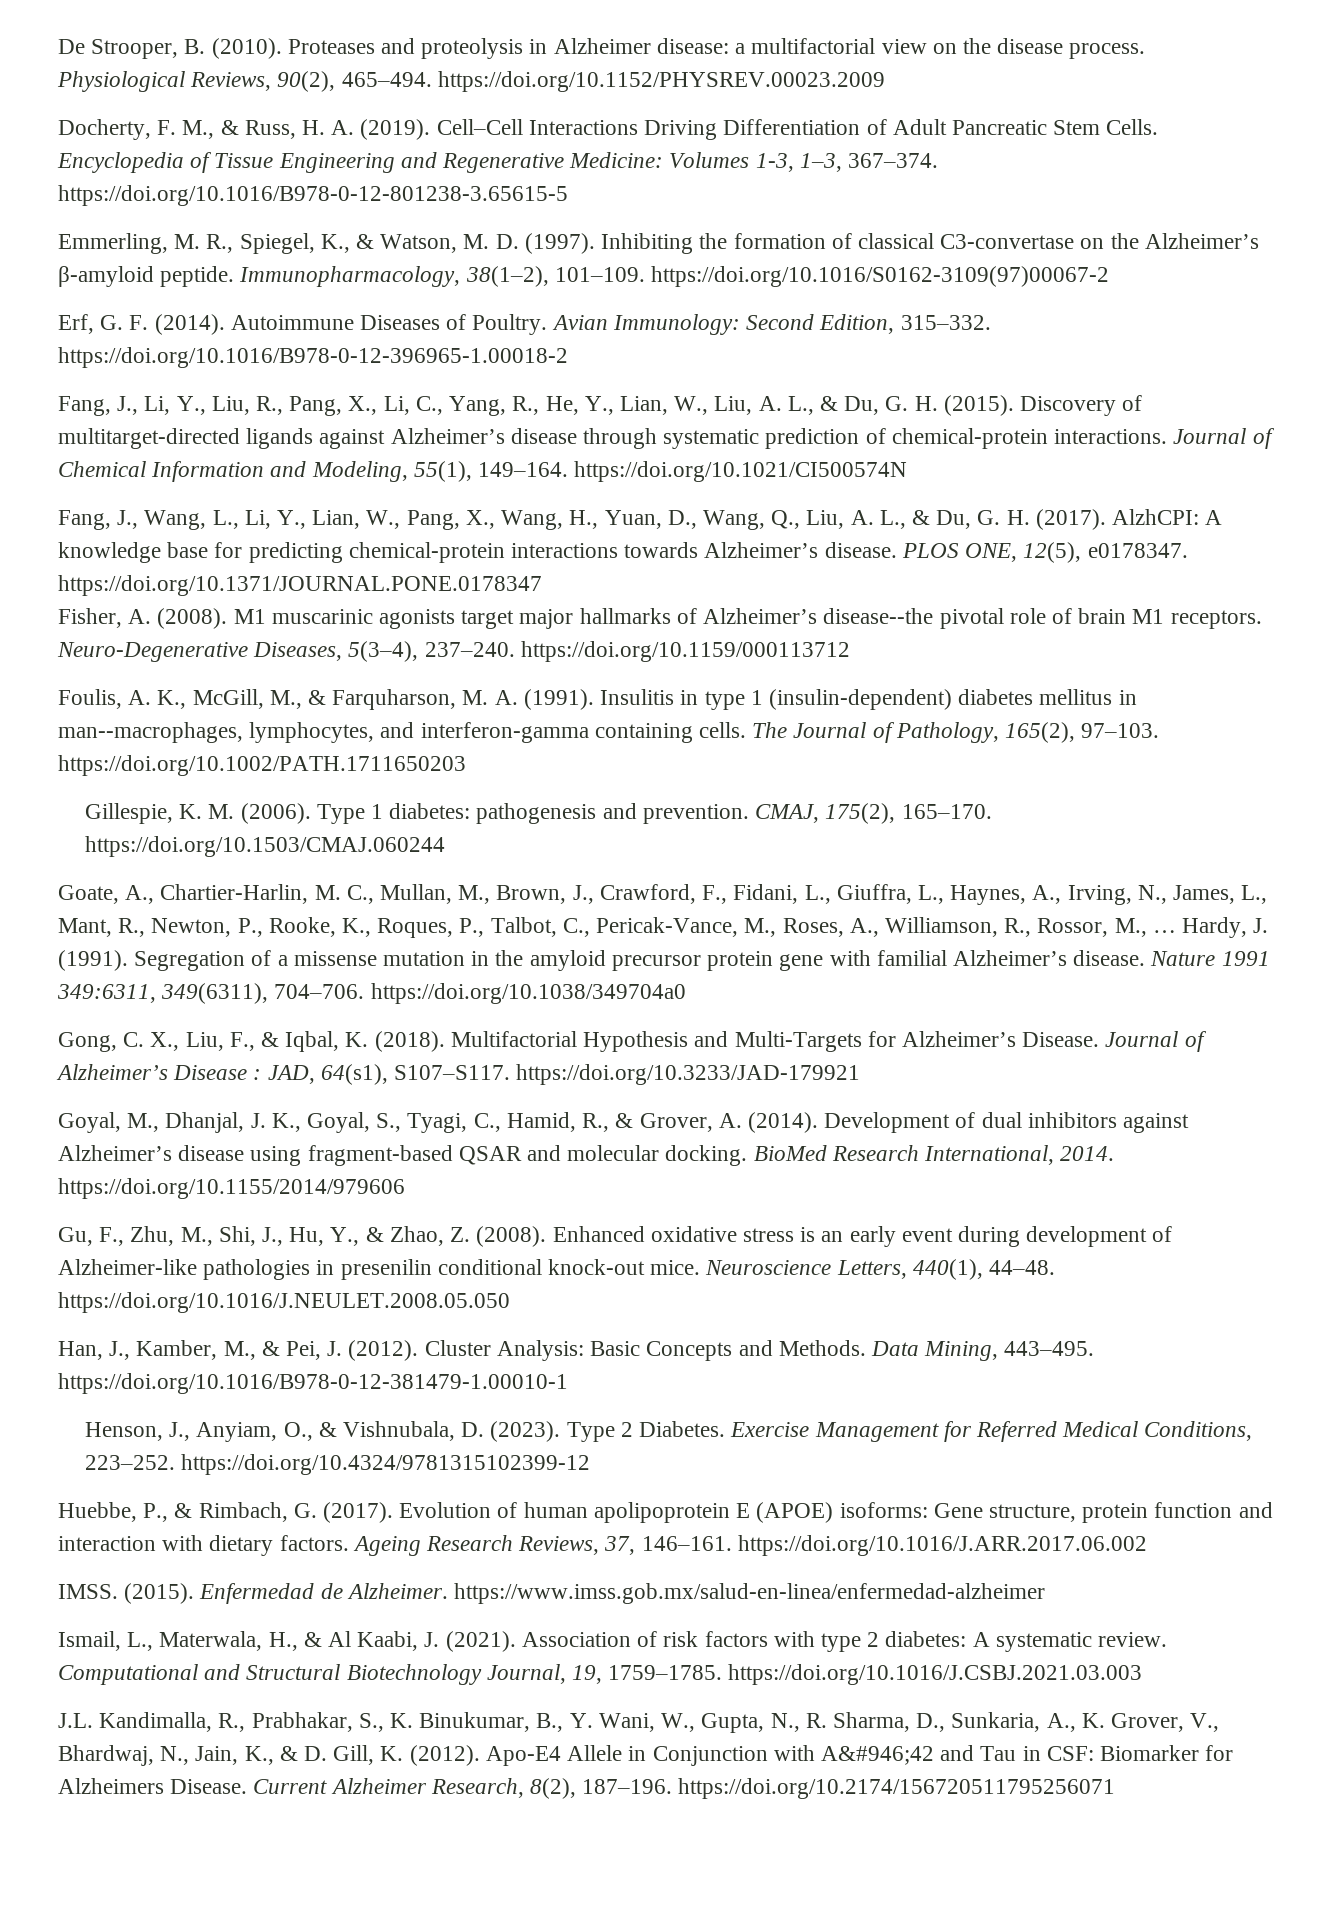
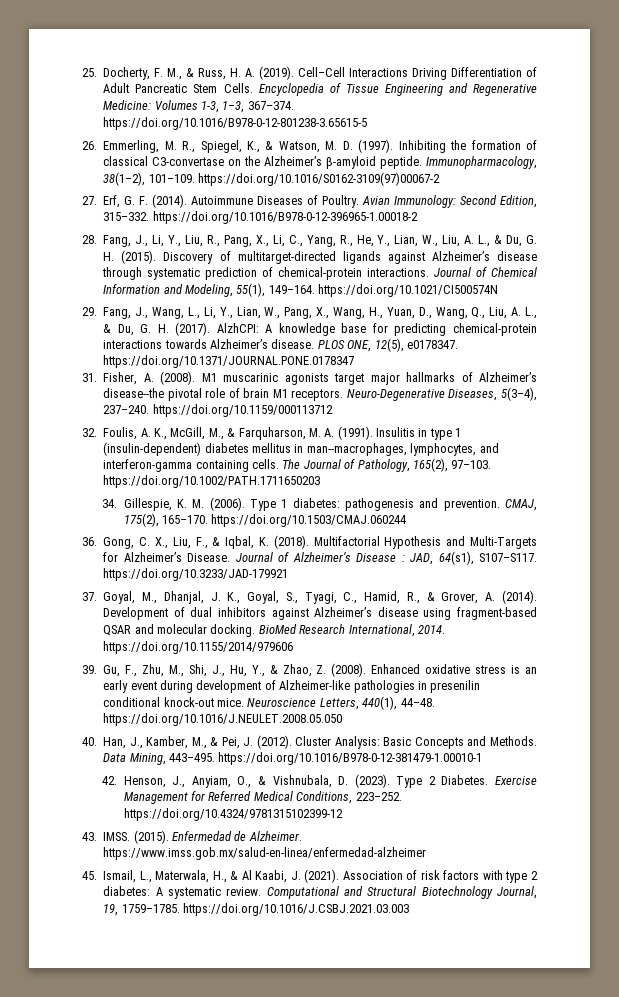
[58,38,1146,59] [57,71,885,92] De Strooper, B. (2010). Proteases and proteolysis in Alzheimer disease: a multifactorial view on the disease process. Physiological Reviews, 90(2), 465–494. https://doi.org/10.1152/PHYSREV.00023.2009 // -> [82,68,97,77] 25.
(568, 195) none -> [82,141,97,150] 26.
(1110, 276) none -> [82,196,97,205] 27.
(568, 357) none -> [82,235,97,244] 28.
(908, 471) none -> [82,307,97,316] 29.
(542, 585) none -> [82,373,97,382] 31.
(850, 651) none -> [82,428,97,437] 32.
(466, 765) none -> [102,499,118,508] 34.
[58,884,1268,905] [58,917,1269,938] [58,950,1270,971] [57,983,686,1004] Goate, A., Chartier-Harlin, M. C., Mullan, M., Brown, J., Crawford, F., Fidani, L., Giuffra, L., Haynes, A., Irving, N., James, L., Mant, R., Newton, P., Rooke, K., Roques, P., Talbot, C., Pericak-Vance, M., Roses, A., Williamson, R., Rossor, M., … Hardy, J. (1991). Segregation of a missense mutation in the amyloid precursor protein gene with familial Alzheimer’s disease. Nature 1991 349:6311, 349(6311), 704–706. https://doi.org/10.1038/349704a0 // -> [82,537,97,546] 36.
(861, 1074) none -> [82,592,97,601] 37.
(405, 1188) none -> [82,665,97,674] 39.
(510, 1302) none -> [82,737,97,746] 40.
(568, 1383) none -> [102,776,118,785] 42.
[58,1502,1273,1523] [58,1535,1147,1556] Huebbe, P., & Rimbach, G. (2017). Evolution of human apolipoprotein E (APOE) isoforms: Gene structure, protein function and interaction with dietary factors. Ageing Research Reviews, 37, 146–161. https://doi.org/10.1016/J.ARR.2017.06.002 // -> [82,832,97,841] 43.
(1046, 1593) none -> [82,871,97,880] 45.
[58,1712,1220,1733] [58,1745,1234,1766] [58,1778,1116,1799] // J.L. Kandimalla, R., Prabhakar, S., K. Binukumar, B., Y. Wani, W., Gupta, N., R. Sharma, D., Sunkaria, A., K. Grover, V., Bhardwaj, N., Jain, K., & D. Gill, K. (2012). Apo-E4 Allele in Conjunction with A&#946;42 and Tau in CSF: Biomarker for Alzheimers Disease. Current Alzheimer Research, 8(2), 187–196. https://doi.org/10.2174/156720511795256071 -> (409, 909) none

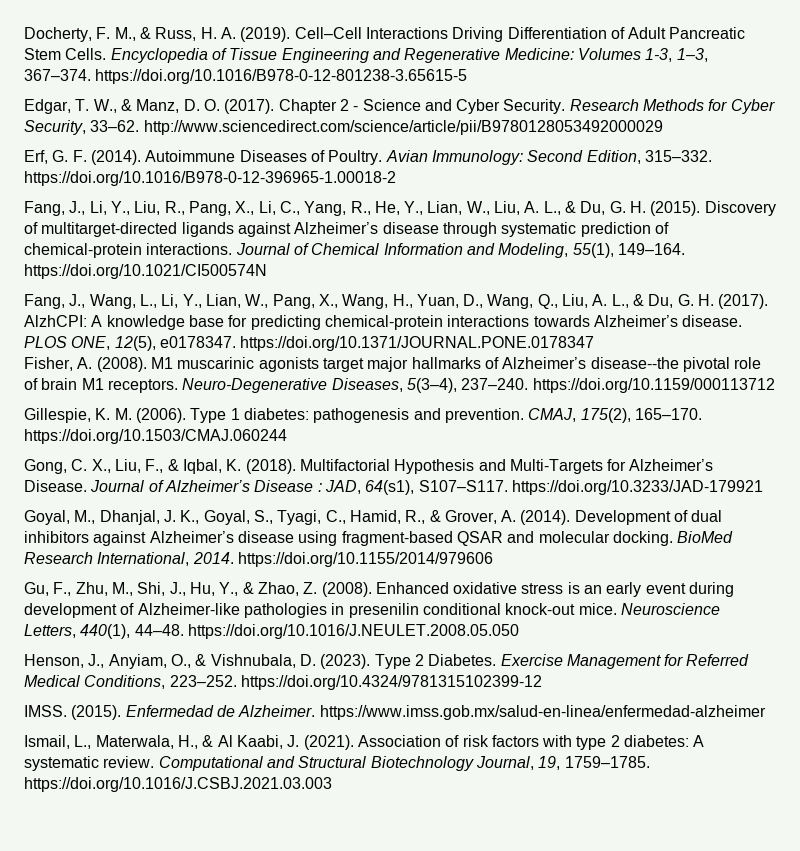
[82,68,97,77] 25. -> (24, 34) none
[82,139,537,153] [103,156,537,169] [103,172,440,186] [82,196,97,205] 26. Emmerling, M. R., Spiegel, K., & Watson, M. D. (1997). Inhibiting the formation of classical C3-convertase on the Alzheimer’s β-amyloid peptide. Immunopharmacology, 38(1–2), 101–109. https://doi.org/10.1016/S0162-3109(97)00067-2 // 27. -> [24,99,775,114] [24,120,663,135] Edgar, T. W., & Manz, D. O. (2017). Chapter 2 - Science and Cyber Security. Research Methods for Cyber Security, 33–62. http://www.sciencedirect.com/science/article/pii/B9780128053492000029 //
[82,235,97,244] 28. -> (396, 178) none
[82,307,97,316] 29. -> (267, 271) none
[82,373,97,382] 31. -> (595, 343) none
[82,426,462,440] [103,442,499,456] [103,458,492,472] [103,475,321,488] [102,499,118,508] 32. Foulis, A. K., McGill, M., & Farquharson, M. A. (1991). Insulitis in type 1 (insulin-dependent) diabetes mellitus in man--macrophages, lymphocytes, and interferon-gamma containing cells. The Journal of Pathology, 165(2), 97–103. https://doi.org/10.1002/PATH.1711650203 // 34. -> (775, 385) none
[82,537,97,546] 36. -> (287, 436) none
[82,592,97,601] 37. -> (763, 487) none
[82,665,97,674] 39. -> (493, 559) none
[82,735,537,749] [103,752,483,765] [102,776,118,785] 40. Han, J., Kamber, M., & Pei, J. (2012). Cluster Analysis: Basic Concepts and Methods. Data Mining, 443–495. https://doi.org/10.1016/B978-0-12-381479-1.00010-1 // 42. -> (519, 631) none
[82,832,97,841] 43. -> (542, 682) none
[82,871,97,880] 45. -> (766, 712) none

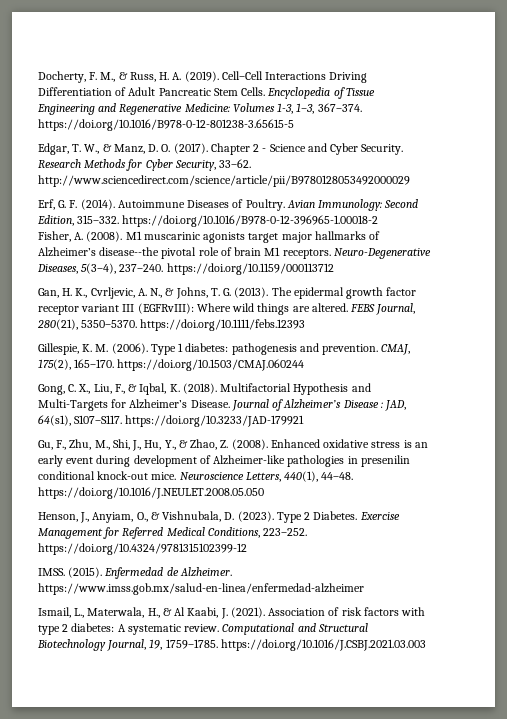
[24,201,776,216] [24,222,669,237] [24,243,685,258] [24,264,267,279] [24,294,769,309] [24,315,743,330] [24,336,595,351] // Fang, J., Li, Y., Liu, R., Pang, X., Li, C., Yang, R., He, Y., Lian, W., Liu, A. L., & Du, G. H. (2015). Discovery of multitarget-directed ligands against Alzheimer’s disease through systematic prediction of chemical-protein interactions. Journal of Chemical Information and Modeling, 55(1), 149–164. https://doi.org/10.1021/CI500574N // Fang, J., Wang, L., Li, Y., Lian, W., Pang, X., Wang, H., Yuan, D., Wang, Q., Liu, A. L., & Du, G. H. (2017). AlzhCPI: A knowledge base for predicting chemical-protein interactions towards Alzheimer’s disease. PLOS ONE, 12(5), e0178347. https://doi.org/10.1371/JOURNAL.PONE.0178347 -> (379, 221) none
(775, 385) none -> [38,287,417,299] [38,303,416,315] [37,319,306,331] // Gan, H. K., Cvrljevic, A. N., & Johns, T. G. (2013). The epidermal growth factor receptor variant III (EGFRvIII): Where wild things are altered. FEBS Journal, 280(21), 5350–5370. https://doi.org/10.1111/febs.12393
[24,510,723,525] [24,531,734,546] [24,552,493,567] // Goyal, M., Dhanjal, J. K., Goyal, S., Tyagi, C., Hamid, R., & Grover, A. (2014). Development of dual inhibitors against Alzheimer’s disease using fragment-based QSAR and molecular docking. BioMed Research International, 2014. https://doi.org/10.1155/2014/979606 -> (305, 421) none

